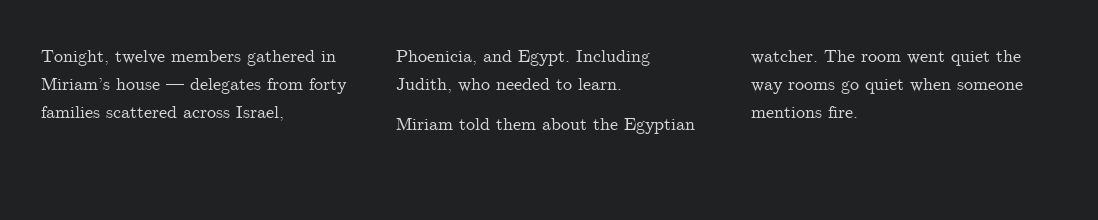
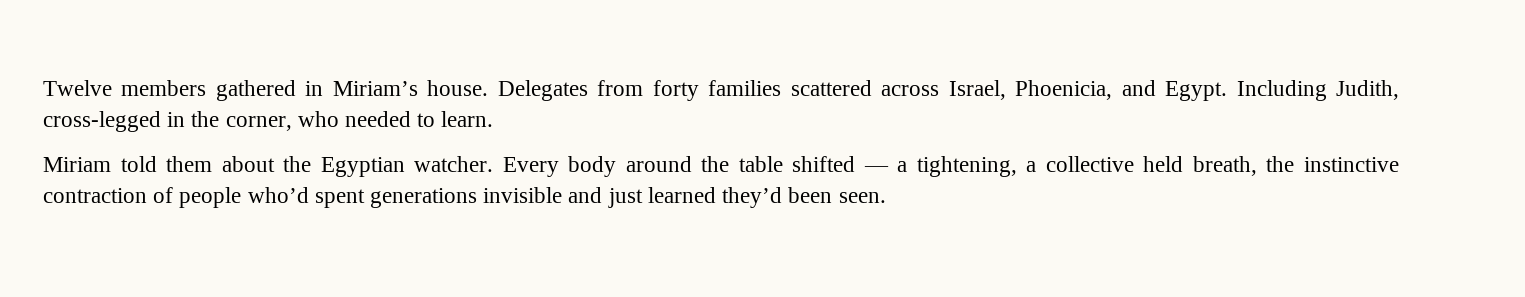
[41,50,165,66] Tonight, twelve -> [43,80,112,96] Twelve
[116,78,261,94] house — delegates -> [427,80,588,101] house. Delegates
(452, 85) none -> [43,111,292,132] cross-legged in the corner,
[824,50,1021,66] [751,78,1023,94] [751,106,858,118] The room went quiet the way rooms go quiet when someone mentions fire. -> [502,156,1400,177] [43,187,886,208] Every body around the table shifted — a tightening, a collective held breath, the instinctive contraction of people who’d spent generations invisible and just learned they’d been seen.

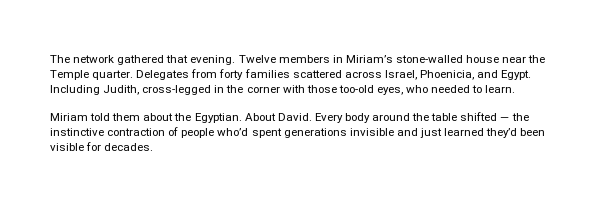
(43, 88) none -> [50,55,236,65] The network gathered that evening.
[215,80,296,101] gathered -> (330, 59) none
[427,80,489,96] house. -> [395,55,546,63] [50,70,134,80] stone-walled house near the Temple quarter.
[225,116,292,131] corner, -> [246,85,403,95] corner with those too-old eyes,
[320,156,494,177] Egyptian watcher. -> [194,113,312,123] Egyptian. About David.
[897,156,1257,177] a tightening, a collective held breath, -> (510, 119) none
[838,192,886,203] seen. -> [50,142,154,151] visible for decades.

